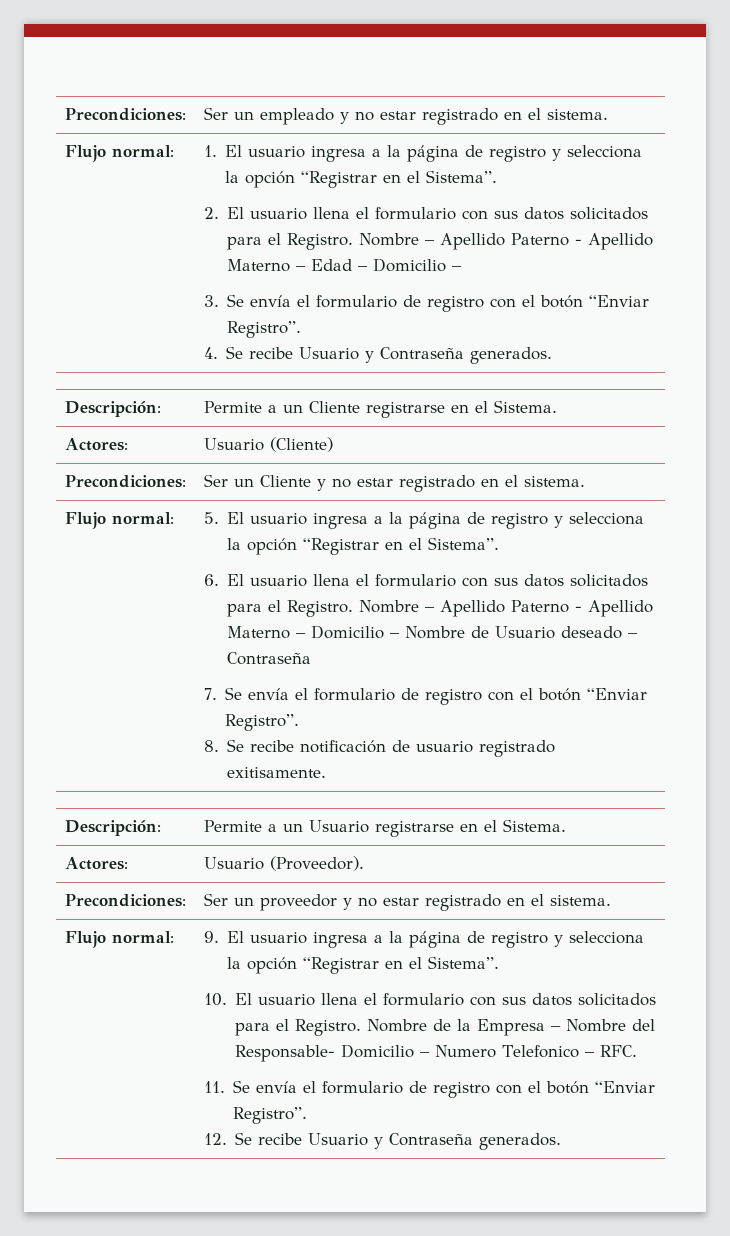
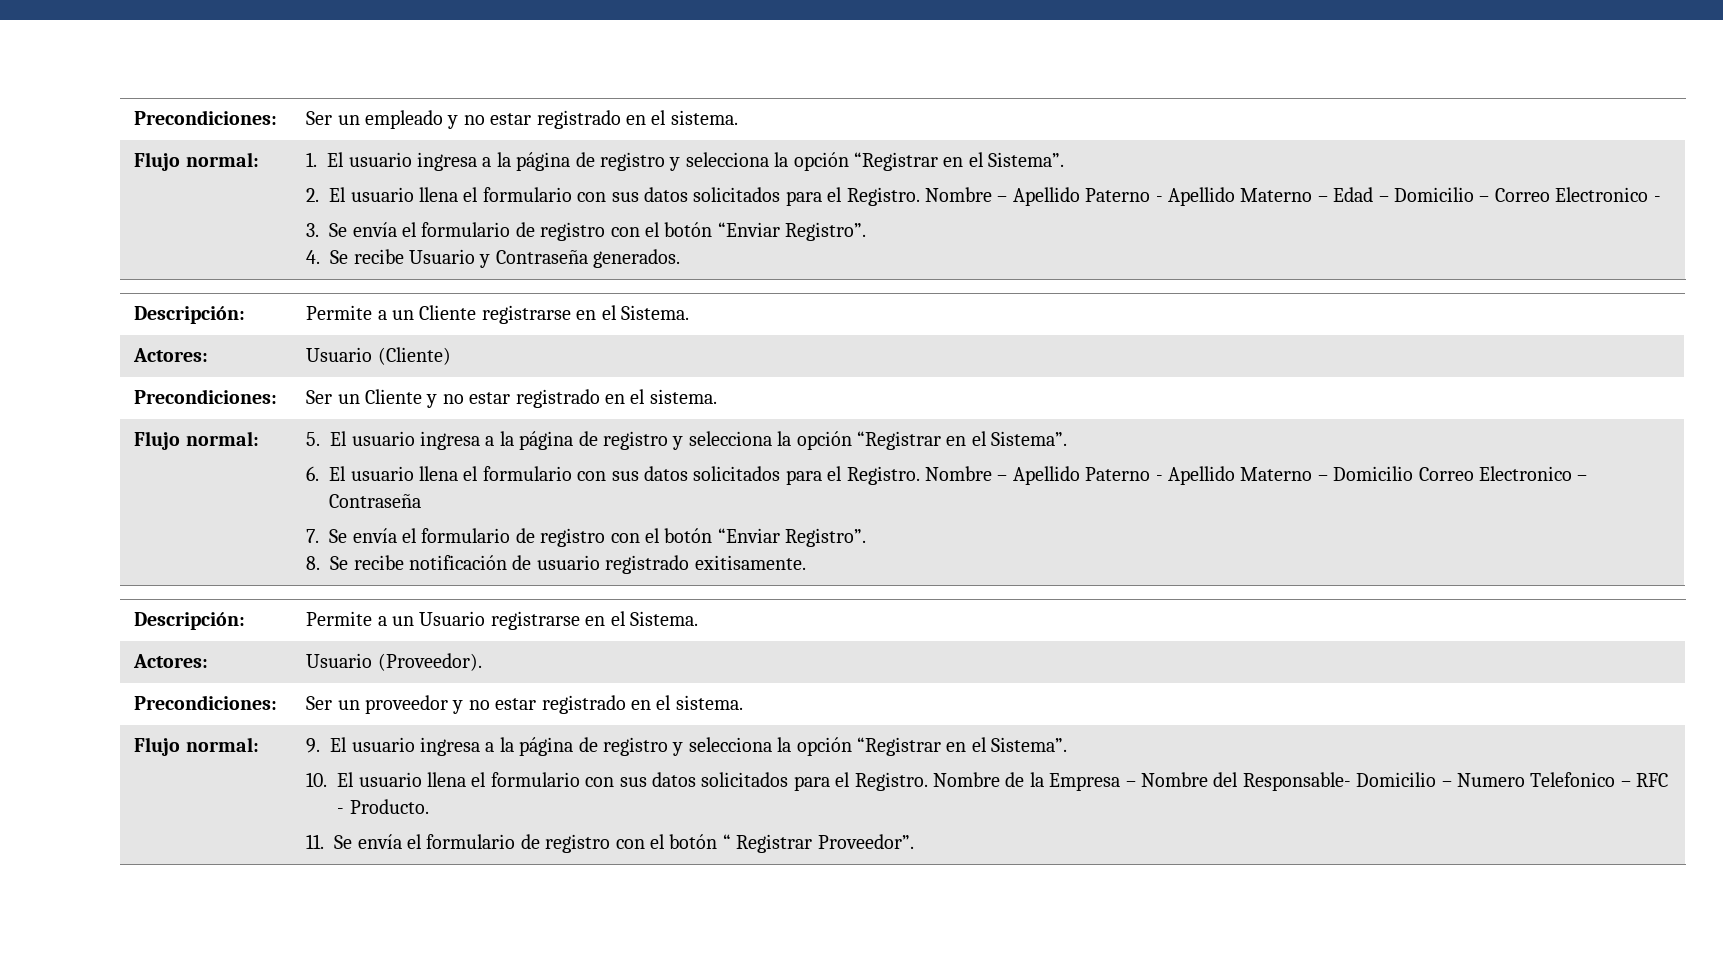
(463, 268) none -> [1494,187,1661,202] Correo Electronico -
[390,626,623,639] – Nombre de Usuario deseado -> [1418,466,1572,481] Correo Electronico
[600,1045,638,1057] RFC. -> [1636,773,1669,787] [337,799,429,814] RFC - Producto.
[595,1081,656,1093] [233,1107,308,1124] [203,1132,562,1150] “Enviar Registro”. // 12. Se recibe Usuario y Contraseña generados. -> [722,834,914,853] “ Registrar Proveedor”.

